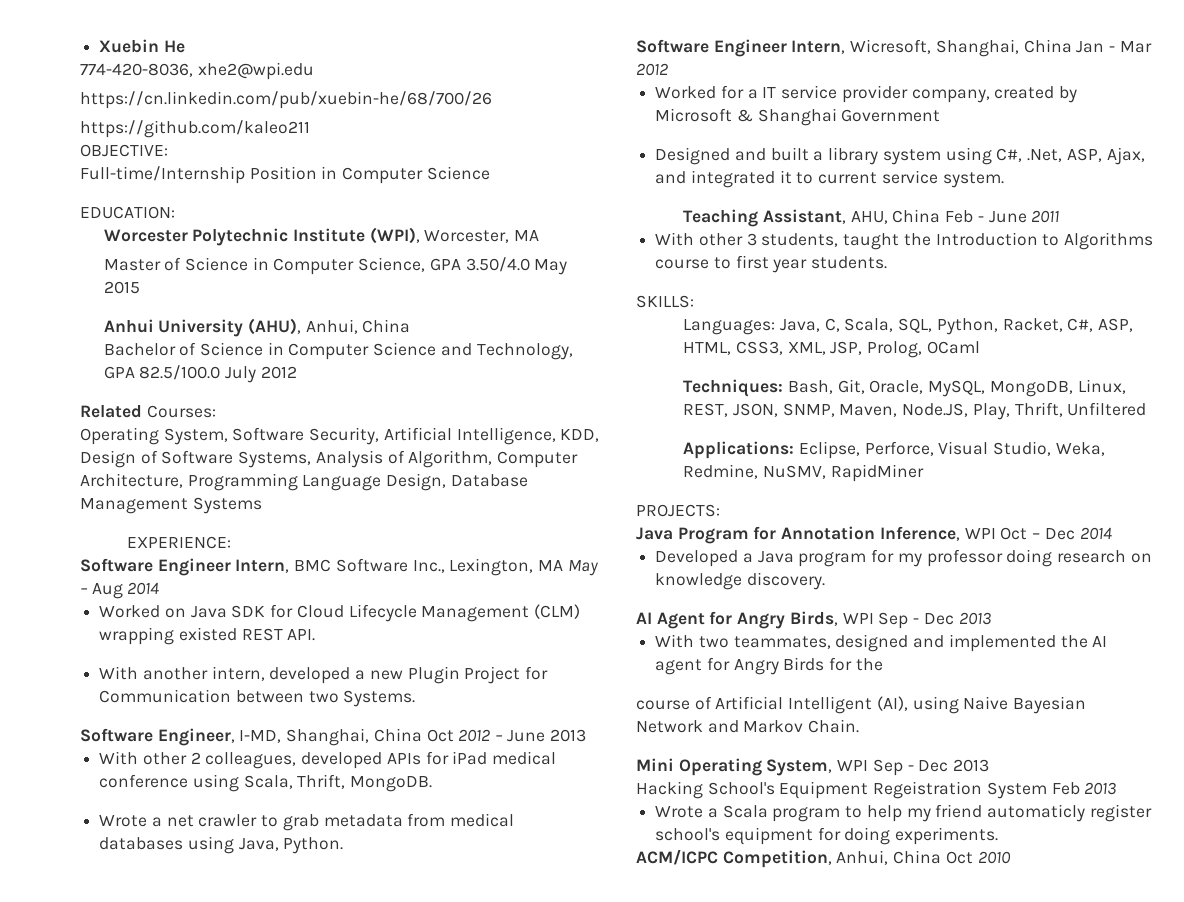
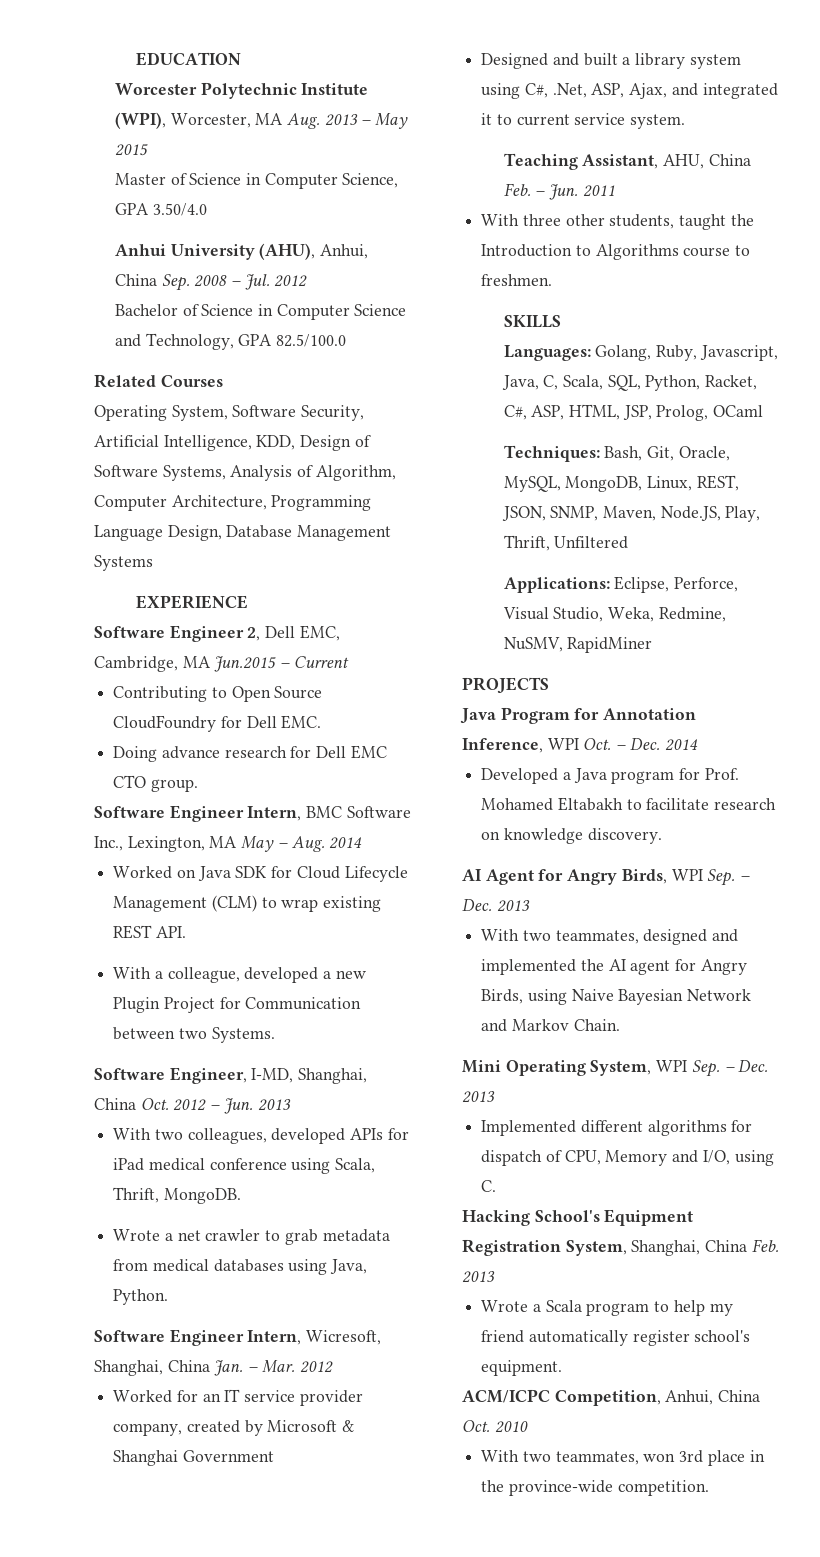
[99,39,185,53] [80,62,314,80] [80,91,492,109] [80,120,310,138] [80,144,168,157] [80,166,490,184] [80,206,175,219] Xuebin He // 774-420-8036, xhe2@wpi.edu // https://cn.linkedin.com/pub/xuebin-he/68/700/26 // https://github.com/kaleo211 // OBJECTIVE: // Full-time/Internship Position in Computer Science // EDUCATION: -> [135,52,241,66] EDUCATION
(540, 235) none -> [286,113,409,129] [114,144,148,156] Aug. 2013 – May 2015
[534,259,568,275] [103,281,140,294] May 2015 -> (207, 209) none
(411, 326) none -> [161,274,308,291] Sep. 2008 – Jul. 2012
[225,366,297,383] July 2012 -> (346, 340) none
[146,405,216,418] Courses: -> [160,375,223,387] Courses
[127,536,232,549] EXPERIENCE: -> [135,595,248,609] [94,625,340,642] [94,656,349,672] [113,686,323,702] [113,715,322,732] [113,745,387,762] [113,775,198,792] EXPERIENCE // Software Engineer 2, Dell EMC, Cambridge, MA Jun.2015 – Current // Contributing to Open Source CloudFoundry for Dell EMC. // Doing advance research for Dell EMC CTO group.
[91,583,123,599] Aug -> [291,836,325,852] Aug.
[99,627,237,645] wrapping existed -> [261,896,382,912] to wrap existing
[142,666,265,681] another intern, -> [154,967,240,983] a colleague,
[426,729,454,742] Oct -> [140,1098,169,1110] Oct.
[506,729,586,742] [99,751,201,765] June 2013 // With other 2 -> [223,1098,291,1114] [113,1128,183,1140] Jun. 2013 // With two
[1076,41,1152,53] Jan - Mar -> [214,1360,295,1376] Jan. – Mar.
[747,89,758,99] a -> [202,1393,221,1402] an
[945,210,1027,223] Feb - June -> [503,183,579,200] Feb. – Jun.
[698,233,757,246] other 3 -> [522,214,605,226] three other
[735,255,888,273] [636,295,694,308] [683,319,776,335] first year students. // SKILLS: // Languages: -> [481,274,553,286] [503,315,561,328] [503,345,778,361] freshmen. // SKILLS // Languages: Golang, Ruby, Javascript,
[735,341,826,355] CSS3, XML, -> (621, 412) none
[636,504,720,517] PROJECTS: -> [462,677,549,694] PROJECTS
[1000,527,1075,540] Oct – Dec -> [583,738,660,750] Oct. – Dec.
[897,549,1053,567] my professor doing -> [704,768,739,780] [481,797,710,811] Prof. Mohamed Eltabakh to facilitate
[878,612,954,629] Sep - Dec -> [707,869,751,886] [462,899,492,911] Sep. – Dec.
[783,657,883,671] [636,696,908,714] Birds for the // course of Artificial Intelligent (AI), -> [481,989,524,1004] Birds,
[872,759,990,776] [636,781,1080,799] Sep - Dec 2013 // Hacking School's Equipment Regeistration System Feb -> [691,1060,769,1077] [462,1091,495,1103] [481,1120,753,1136] [481,1150,774,1166] [481,1180,497,1192] [462,1209,694,1226] [462,1239,779,1256] Sep. – Dec. 2013 // Implemented different algorithms for dispatch of CPU, Memory and I/O, using C. // Hacking School's Equipment Registration System, Shanghai, China Feb.
[987,804,1086,822] automaticly -> [528,1330,628,1346] automatically
[724,827,999,845] equipment for doing experiments. -> [481,1360,563,1376] equipment.
[945,851,973,864] Oct -> [462,1420,490,1432] Oct.
(1011, 857) none -> [481,1450,765,1466] [481,1480,709,1496] // With two teammates, won 3rd place in the province-wide competition.

